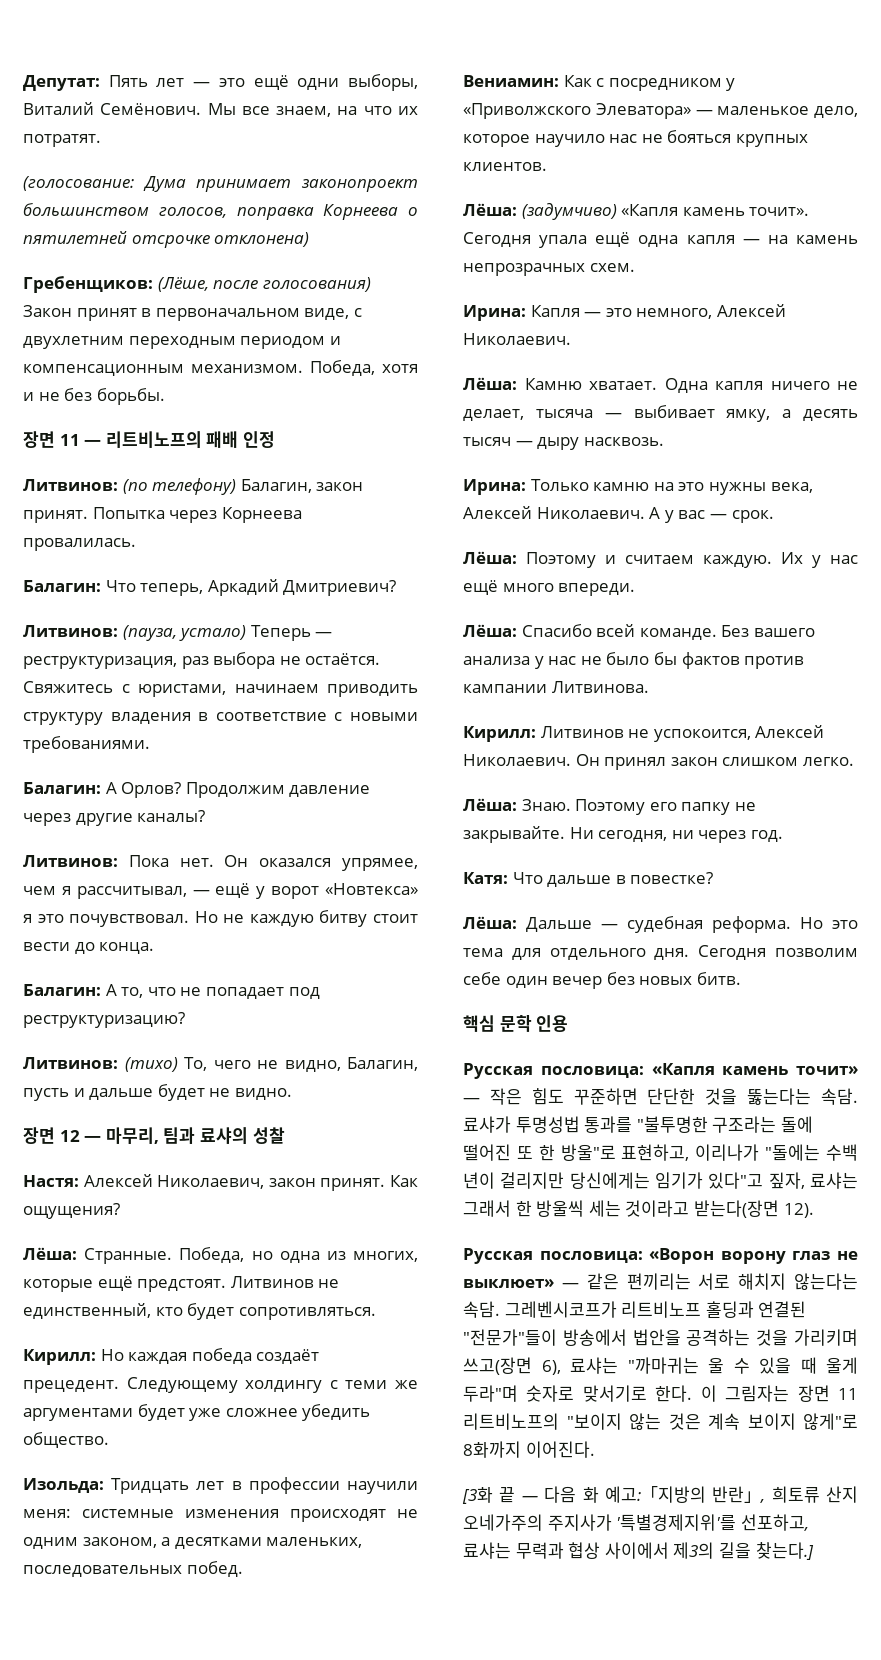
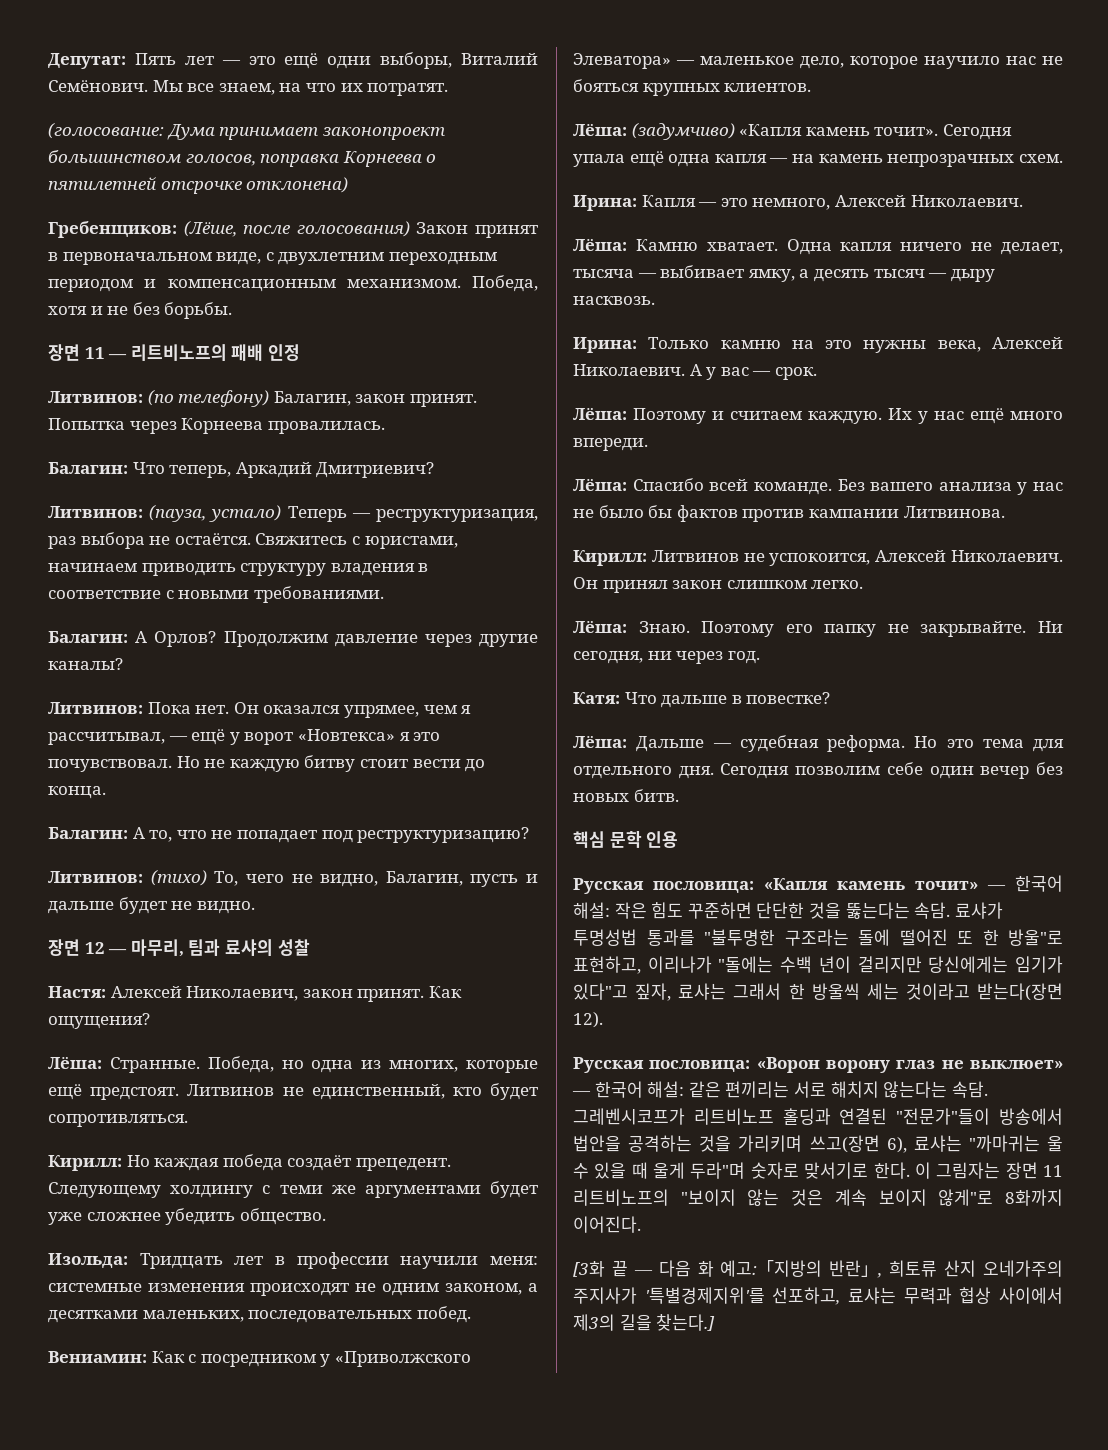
(480, 1100) none -> [1015,875,1063,892] [573,902,610,919] 한국어 해설:
(579, 1285) none -> [594,1081,685,1098] 한국어 해설:

